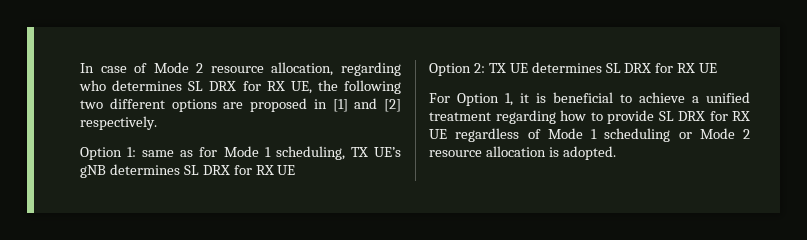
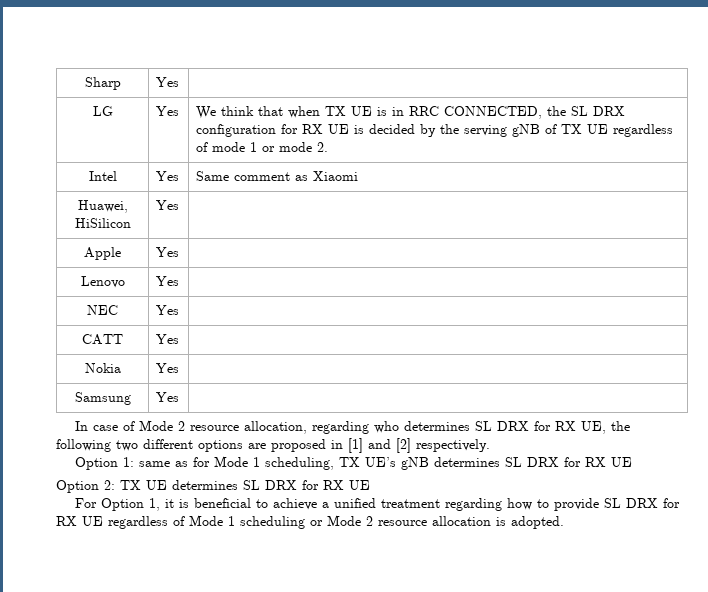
(80, 68) none -> [84,77,121,90] [155,77,179,87] [92,106,113,116] [155,106,179,116] [195,106,625,119] [195,124,673,137] [195,142,328,152] [88,171,117,181] [155,171,179,181] [195,171,358,181] [77,200,128,213] [74,218,131,228] [155,200,179,210] [84,247,121,260] [155,247,179,257] [80,276,125,288] [155,276,179,286] [87,305,118,315] [155,305,179,315] [82,334,123,345] [155,334,179,344] [84,363,121,373] [155,363,179,373] [74,392,131,405] [155,392,179,402] Sharp | Yes | // LG | Yes | We think that when TX UE is in RRC CONNECTED, the SL DRX configuration for RX UE is decided by the serving gNB of TX UE regardless of mode 1 or mode 2. // Intel | Yes | Same comment as Xiaomi // Huawei, HiSilicon | Yes | // Apple | Yes | // Lenovo | Yes | // NEC | Yes | // CATT | Yes | // Nokia | Yes | // Samsung | Yes | //

